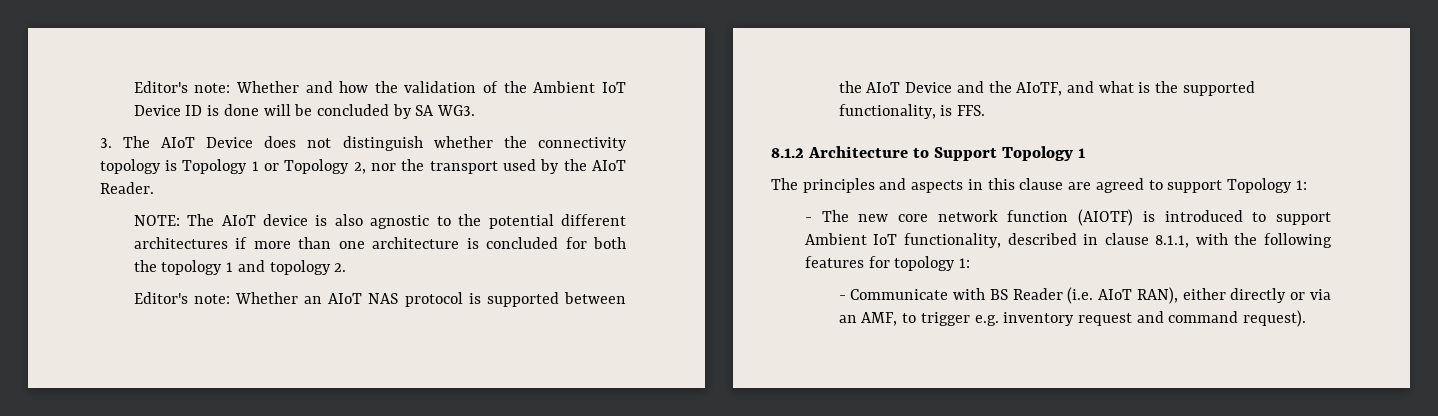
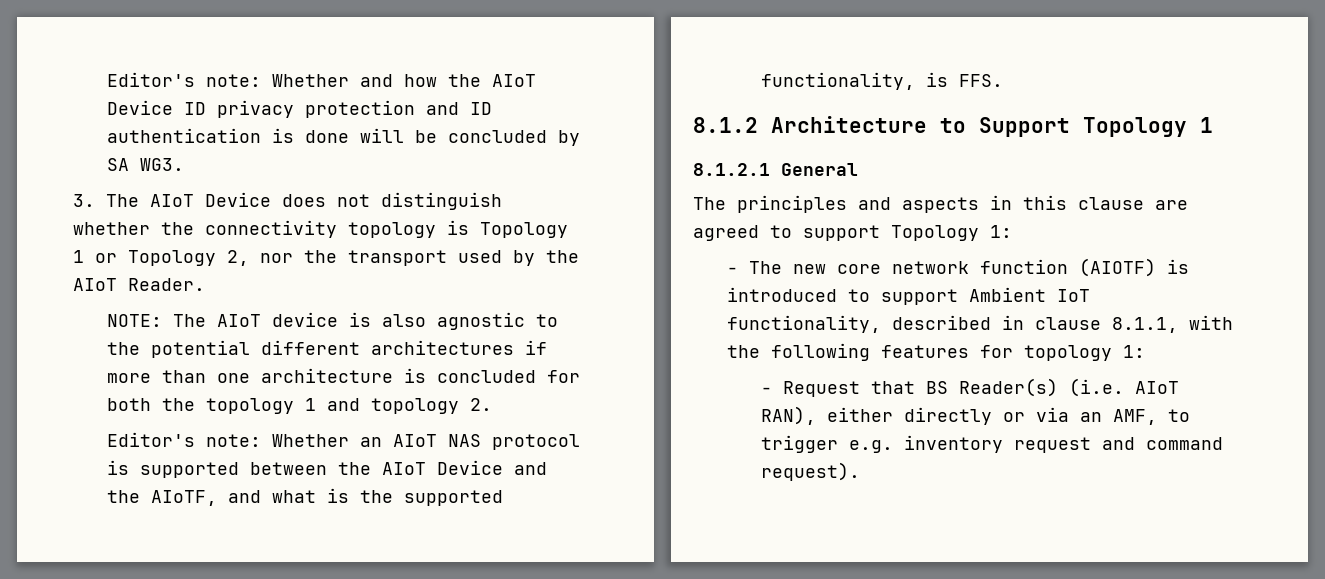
[404,81,626,93] [133,105,203,116] validation of the Ambient IoT Device ID -> [491,74,536,87] [106,100,492,118] [106,128,261,143] AIoT Device ID privacy protection and ID authentication
(1085, 153) none -> [693,163,858,176] // 8.1.2.1 General
[850,288,1063,300] Communicate with BS Reader -> [782,378,1058,397] Request that BS Reader(s)

